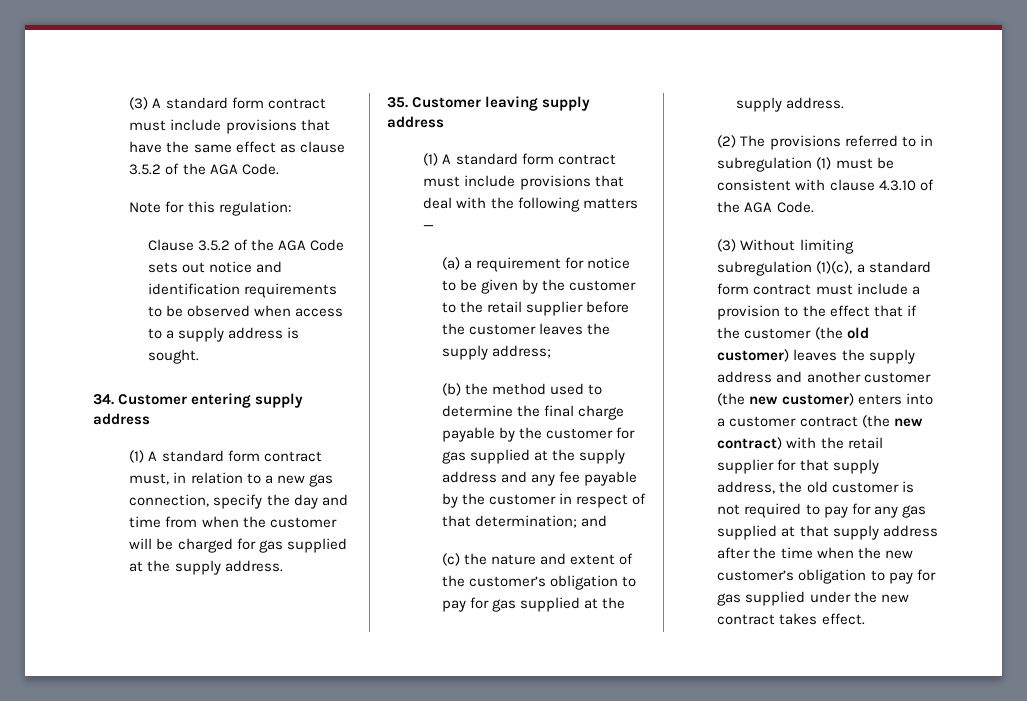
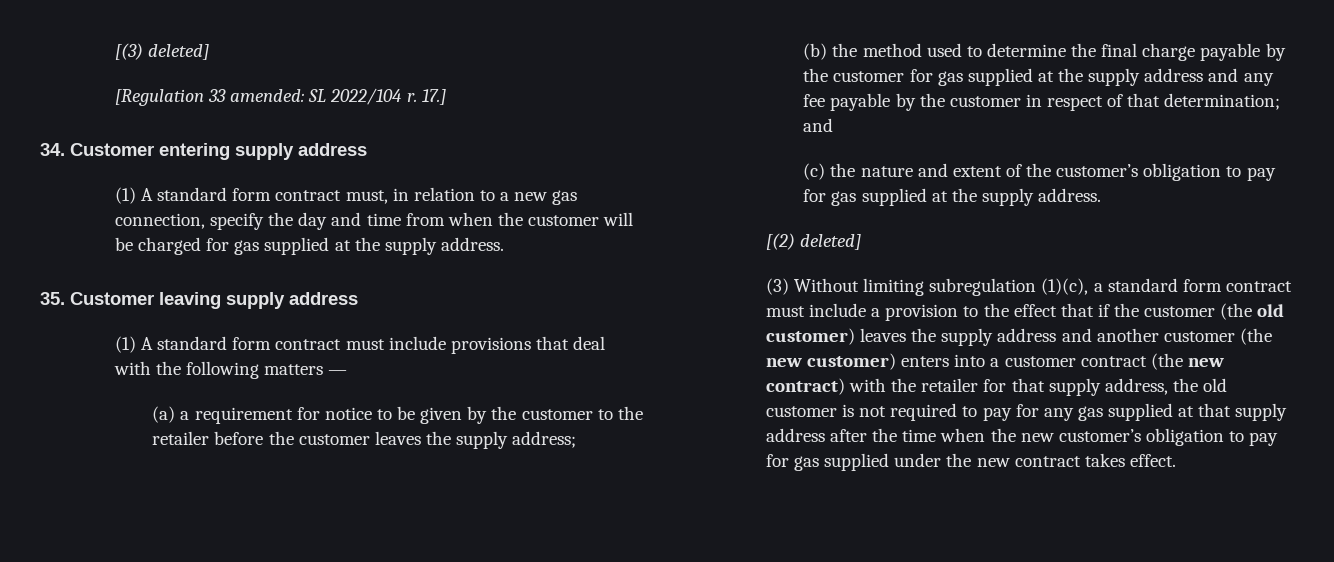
[129,97,326,110] [129,119,330,134] [129,141,345,153] [129,163,279,175] [129,201,291,216] [147,239,344,251] [147,261,282,273] [147,283,337,298] [147,305,343,317] [147,327,299,342] [147,349,199,364] (3) A standard form contract must include provisions that have the same effect as clause 3.5.2 of the AGA Code. // Note for this regulation: // Clause 3.5.2 of the AGA Code sets out notice and identification requirements to be observed when access to a supply address is sought. -> [114,43,210,60] [114,88,446,106] [(3) deleted] // [Regulation 33 amended: SL 2022/104 r. 17.]
[486,301,583,316] retail supplier -> [152,431,210,445] retailer
[717,135,933,150] [717,157,894,172] [717,179,934,191] [717,201,814,213] (2) The provisions referred to in subregulation (1) must be consistent with clause 4.3.10 of the AGA Code. -> [765,233,862,250] [(2) deleted]
[847,437,883,449] [717,459,775,474] retail supplier -> [921,378,979,392] retailer

